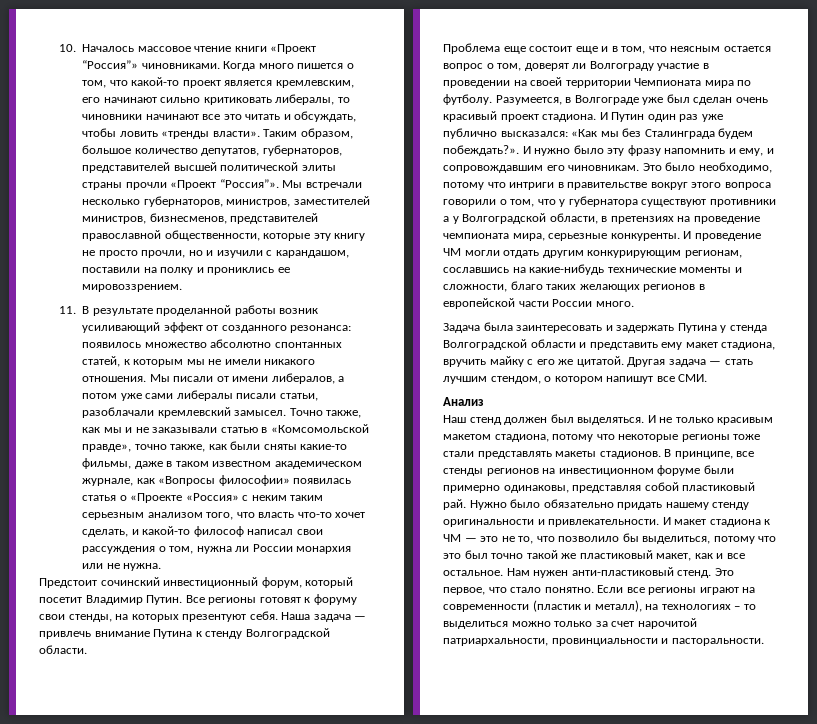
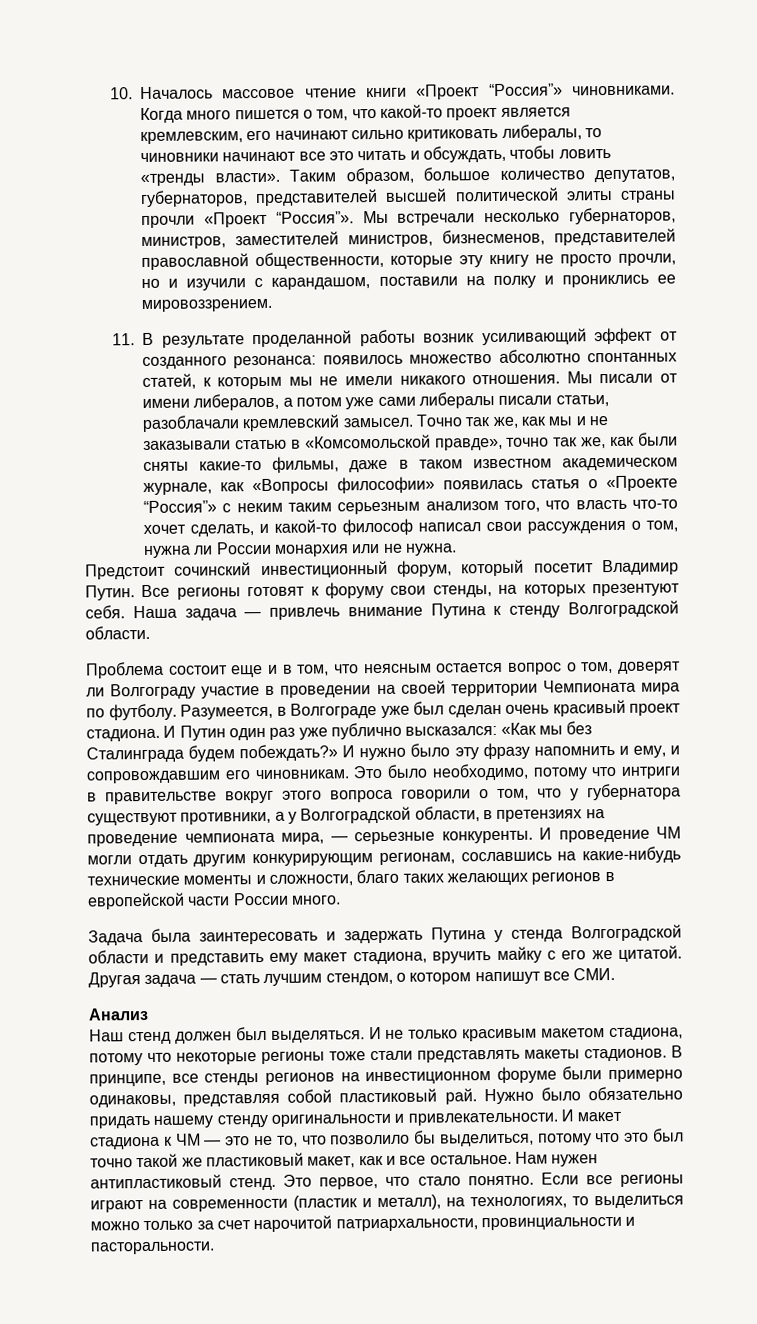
[326,410,362,418] также, -> [465,416,519,429] так же,
[170,444,206,452] также, -> [553,437,607,449] так же,
[185,493,239,501] «Россия» -> [143,500,218,514] “Россия”»
[503,46,526,54] еще -> (164, 670) none
[443,145,519,156] побеждать?». -> [239,744,339,762] побеждать?»
[709,199,776,207] противники -> [180,811,272,825] противники,
(545, 237) none -> [330,836,348,842] —
[571,567,674,576] анти-пластиковый -> [90,1174,222,1189] антипластиковый
[661,604,741,610] технологиях – -> [470,1196,567,1209] технологиях,

